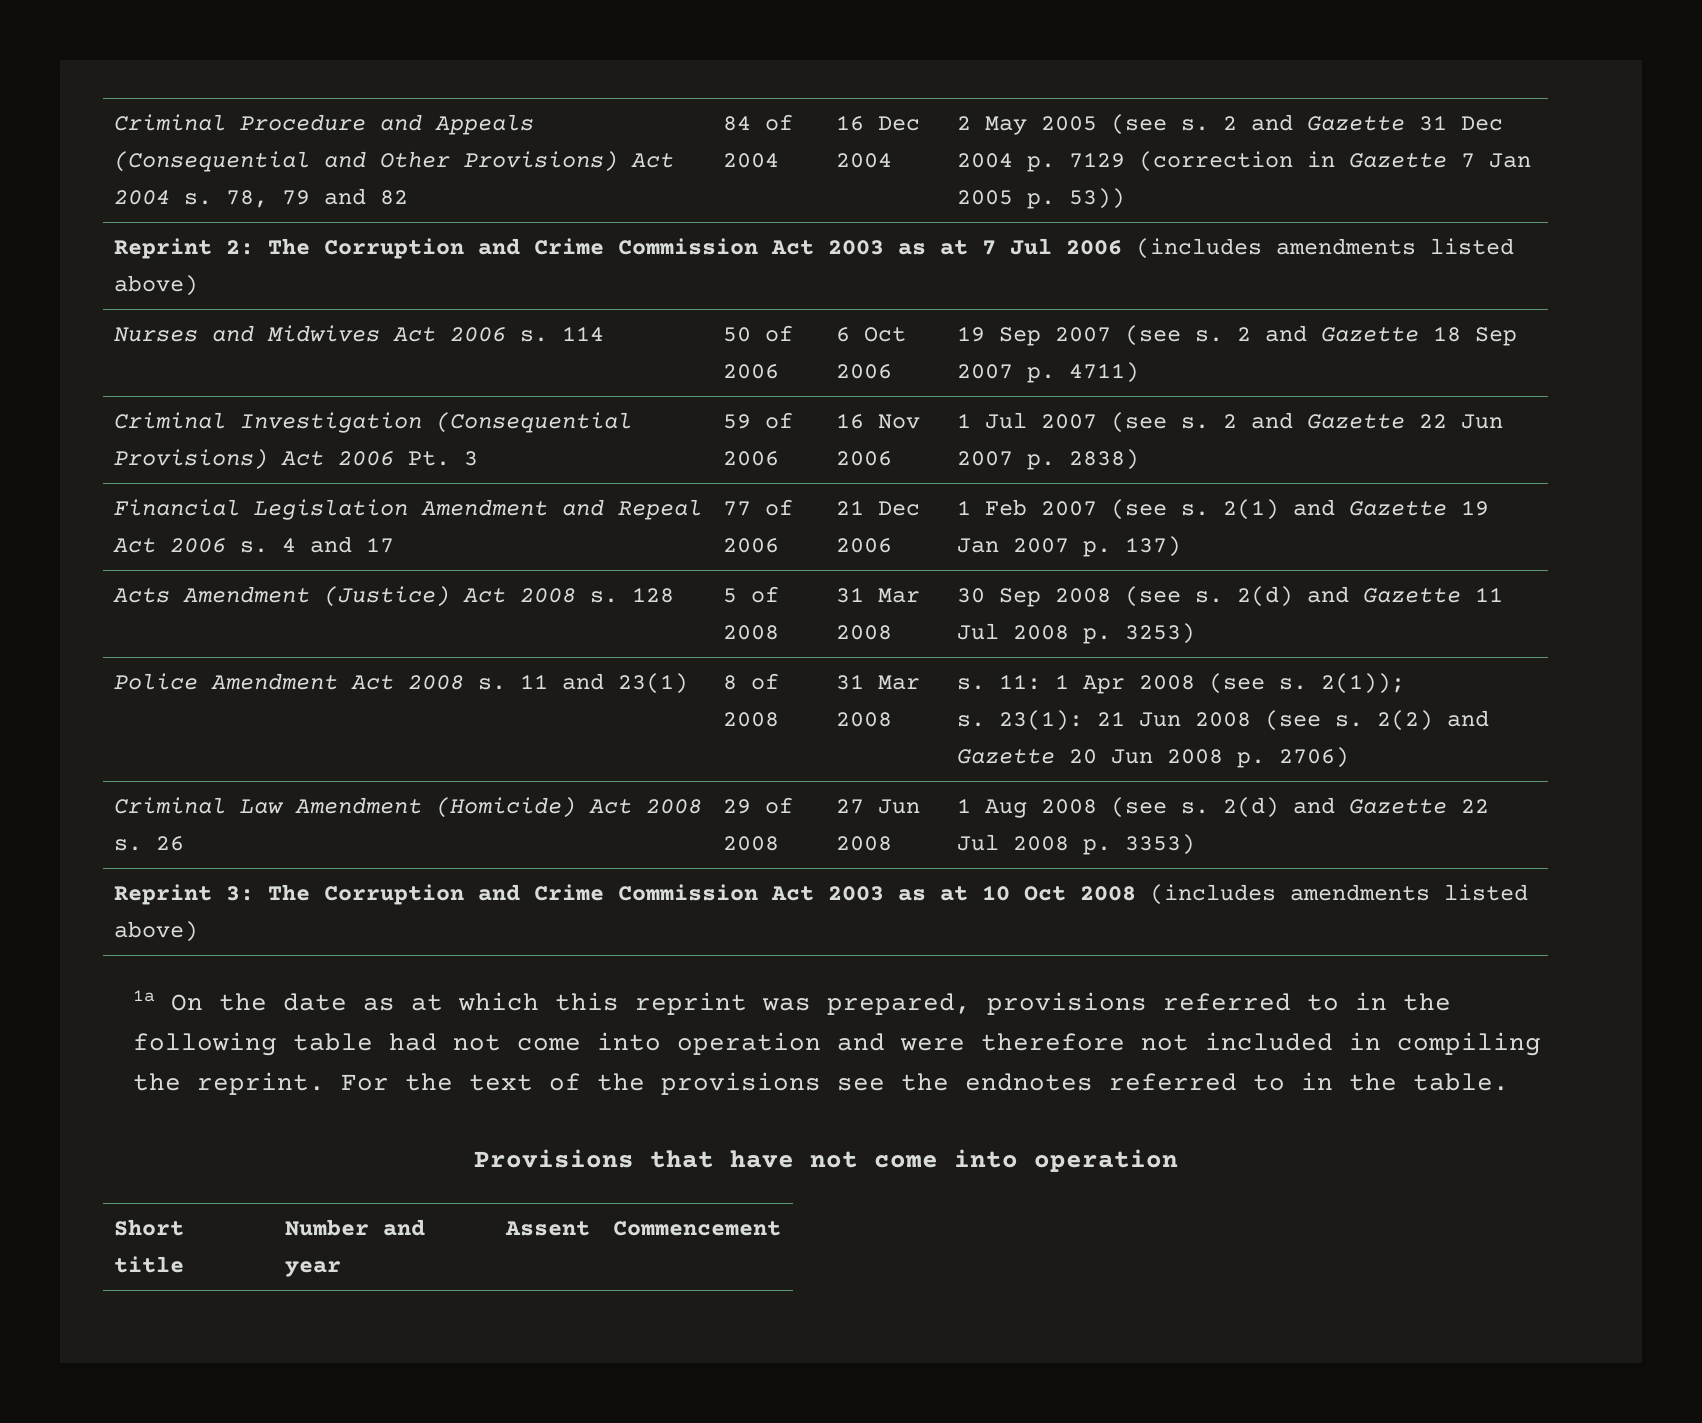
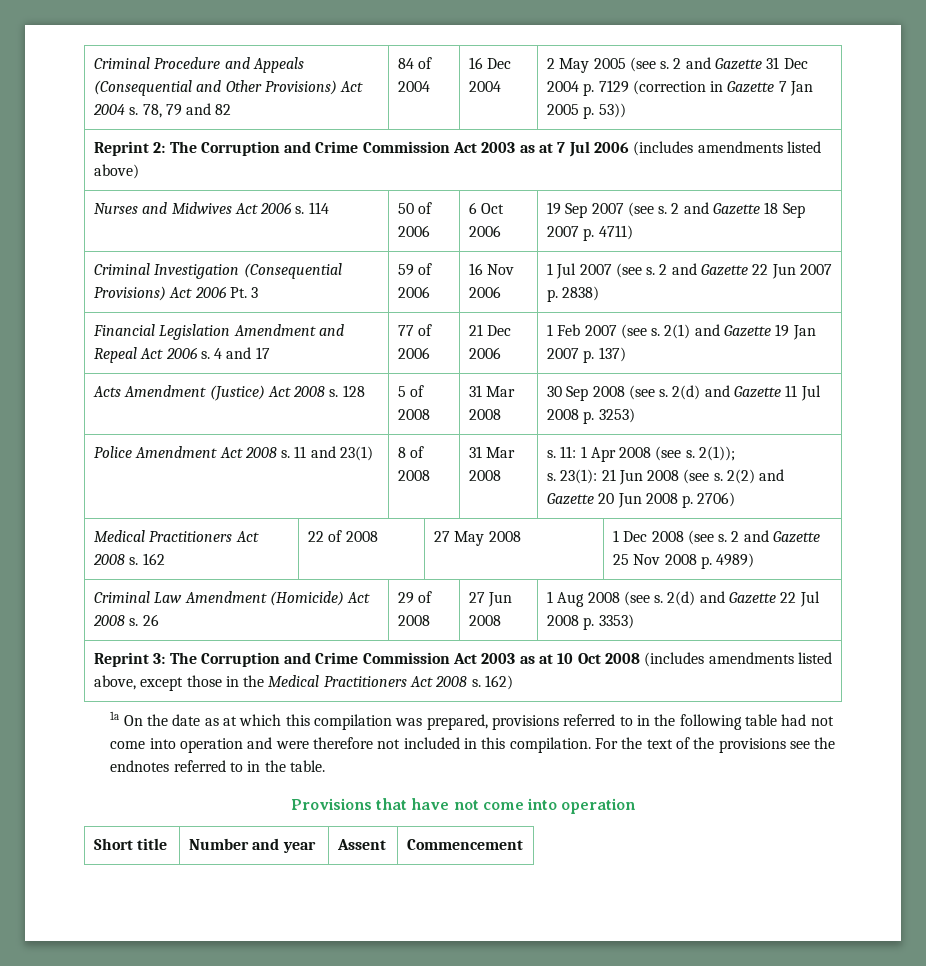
(1349, 757) none -> [93,530,259,542] [92,553,165,565] [307,530,378,542] [433,531,521,546] [612,530,821,545] [612,553,755,569] // Medical Practitioners Act 2008 s. 162 | 22 of 2008 | 27 May 2008 | 1 Dec 2008 (see s. 2 and Gazette 25 Nov 2008 p. 4989)
[113,921,198,942] above) -> [93,675,514,691] above, except those in the Medical Practitioners Act 2008 s. 162)
[634,992,747,1015] reprint -> [313,714,392,730] compilation
[1396,1032,1541,1056] [132,1072,325,1095] compiling the reprint. -> [481,737,591,753] this compilation.

